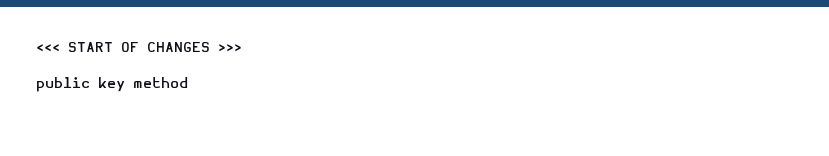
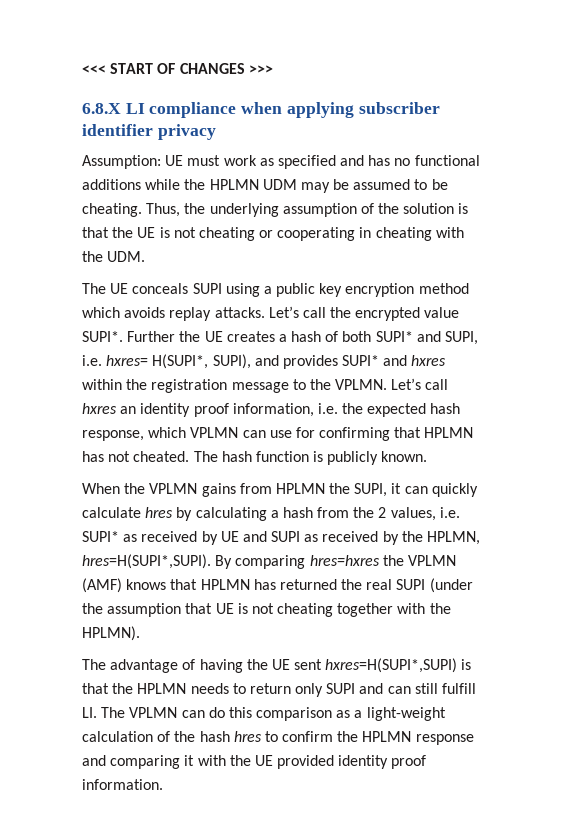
[36,77,188,92] public key method -> [82,102,440,118] [82,124,216,140] [82,155,480,169] [82,179,448,193] [82,203,469,217] [82,227,464,241] [82,251,146,262] [82,283,469,297] [82,306,460,321] [82,331,479,345] [82,354,447,369] [82,378,449,393] [82,403,461,417] [82,427,474,441] [82,451,428,465] [82,483,478,497] [82,507,460,521] [82,531,481,545] [82,554,456,569] [82,578,473,593] [82,603,451,617] [82,626,140,641] [82,658,472,673] [82,683,477,697] [82,707,446,721] [82,731,474,745] [82,755,427,769] [82,779,163,790] 6.8.X LI compliance when applying subscriber identifier privacy // Assumption: UE must work as specified and has no functional additions while the HPLMN UDM may be assumed to be cheating. Thus, the underlying assumption of the solution is that the UE is not cheating or cooperating in cheating with the UDM. // The UE conceals SUPI using a public key encryption method which avoids replay attacks. Let’s call the encrypted value SUPI*. Further the UE creates a hash of both SUPI* and SUPI, i.e. hxres= H(SUPI*, SUPI), and provides SUPI* and hxres within the registration message to the VPLMN. Let’s call hxres an identity proof information, i.e. the expected hash response, which VPLMN can use for confirming that HPLMN has not cheated. The hash function is publicly known. // When the VPLMN gains from HPLMN the SUPI, it can quickly calculate hres by calculating a hash from the 2 values, i.e. SUPI* as received by UE and SUPI as received by the HPLMN, hres=H(SUPI*,SUPI). By comparing hres=hxres the VPLMN (AMF) knows that HPLMN has returned the real SUPI (under the assumption that UE is not cheating together with the HPLMN). // The advantage of having the UE sent hxres=H(SUPI*,SUPI) is that the HPLMN needs to return only SUPI and can still fulfill LI. The VPLMN can do this comparison as a light-weight calculation of the hash hres to confirm the HPLMN response and comparing it with the UE provided identity proof information.

